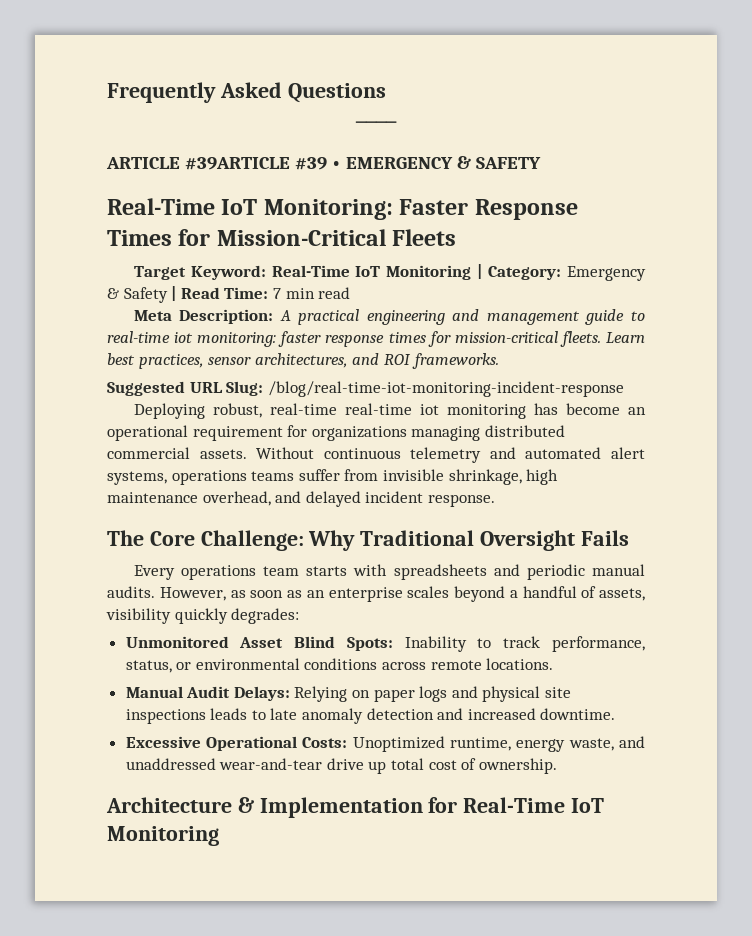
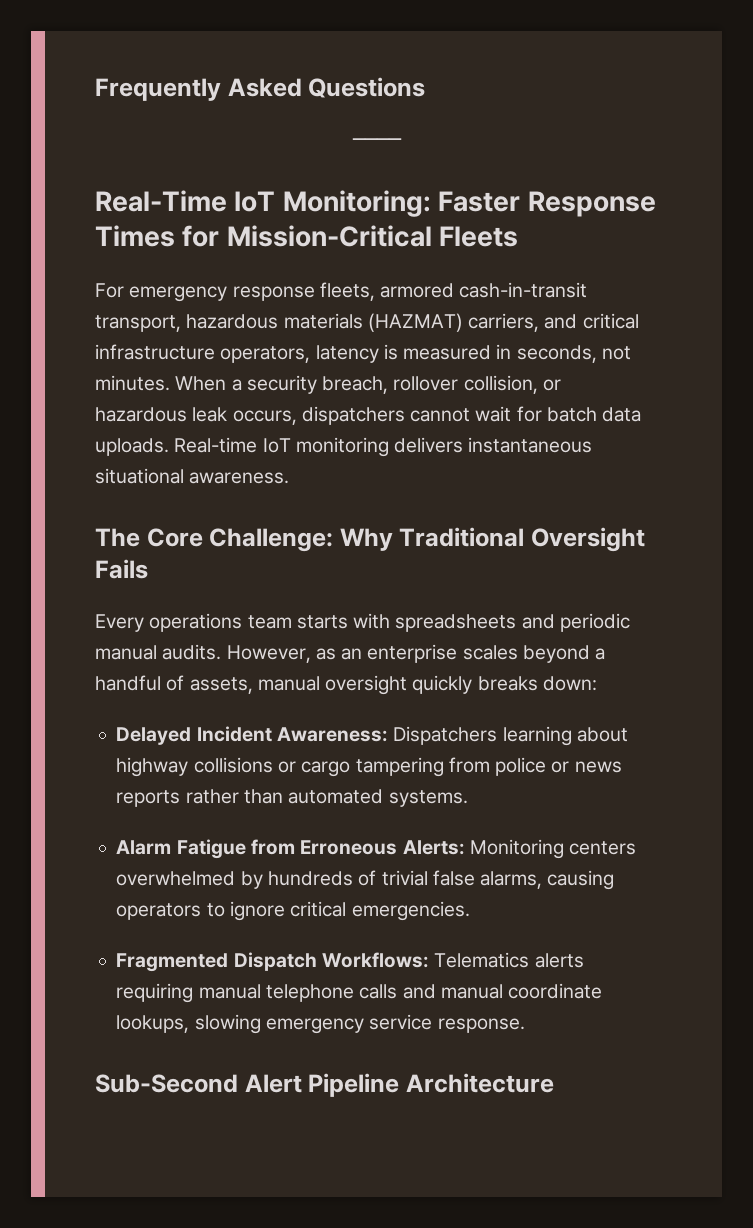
[106,156,541,170] // ARTICLE #39ARTICLE #39 • EMERGENCY & SAFETY -> (402, 142) none
[133,264,646,281] [107,286,351,303] [133,309,645,325] [107,331,645,347] [107,353,499,369] [107,381,624,397] [133,403,647,419] [107,425,565,441] [107,447,645,463] [107,469,559,485] [107,491,495,507] Target Keyword: Real-Time IoT Monitoring | Category: Emergency & Safety | Read Time: 7 min read // Meta Description: A practical engineering and management guide to real-time iot monitoring: faster response times for mission-critical fleets. Learn best practices, sensor architectures, and ROI frameworks. // Suggested URL Slug: /blog/real-time-iot-monitoring-incident-response // Deploying robust, real-time real-time iot monitoring has become an operational requirement for organizations managing distributed commercial assets. Without continuous telemetry and automated alert systems, operations teams suffer from invisible shrinkage, high maintenance overhead, and delayed incident response. -> [95,282,588,302] [95,313,639,332] [95,344,631,363] [95,375,561,394] [95,406,642,425] [95,437,593,457] [95,468,290,484] For emergency response fleets, armored cash-in-transit transport, hazardous materials (HAZMAT) carriers, and critical infrastructure operators, latency is measured in seconds, not minutes. When a security breach, rollover collision, or hazardous leak occurs, dispatchers cannot wait for batch data uploads. Real-time IoT monitoring delivers instantaneous situational awareness.
[250,590,302,598] soon as -> (336, 654) none
[106,608,300,624] [125,636,645,652] [125,658,554,673] [125,686,572,702] [125,708,616,724] [125,736,645,752] [125,758,557,774] [106,797,605,818] [107,826,219,846] visibility quickly degrades: // Unmonitored Asset Blind Spots: Inability to track performance, status, or environmental conditions across remote locations. // Manual Audit Delays: Relying on paper logs and physical site inspections leads to late anomaly detection and increased downtime. // Excessive Operational Costs: Unoptimized runtime, energy waste, and unaddressed wear-and-tear drive up total cost of ownership. // Architecture & Implementation for Real-Time IoT Monitoring -> [257,675,597,695] [116,726,628,746] [116,757,622,777] [116,789,468,807] [116,839,637,859] [116,870,615,890] [116,901,470,921] [116,952,584,972] [116,983,603,1003] [116,1014,525,1034] [95,1073,554,1097] manual oversight quickly breaks down: // Delayed Incident Awareness: Dispatchers learning about highway collisions or cargo tampering from police or news reports rather than automated systems. // Alarm Fatigue from Erroneous Alerts: Monitoring centers overwhelmed by hundreds of trivial false alarms, causing operators to ignore critical emergencies. // Fragmented Dispatch Workflows: Telematics alerts requiring manual telephone calls and manual coordinate lookups, slowing emergency service response. // Sub-Second Alert Pipeline Architecture

